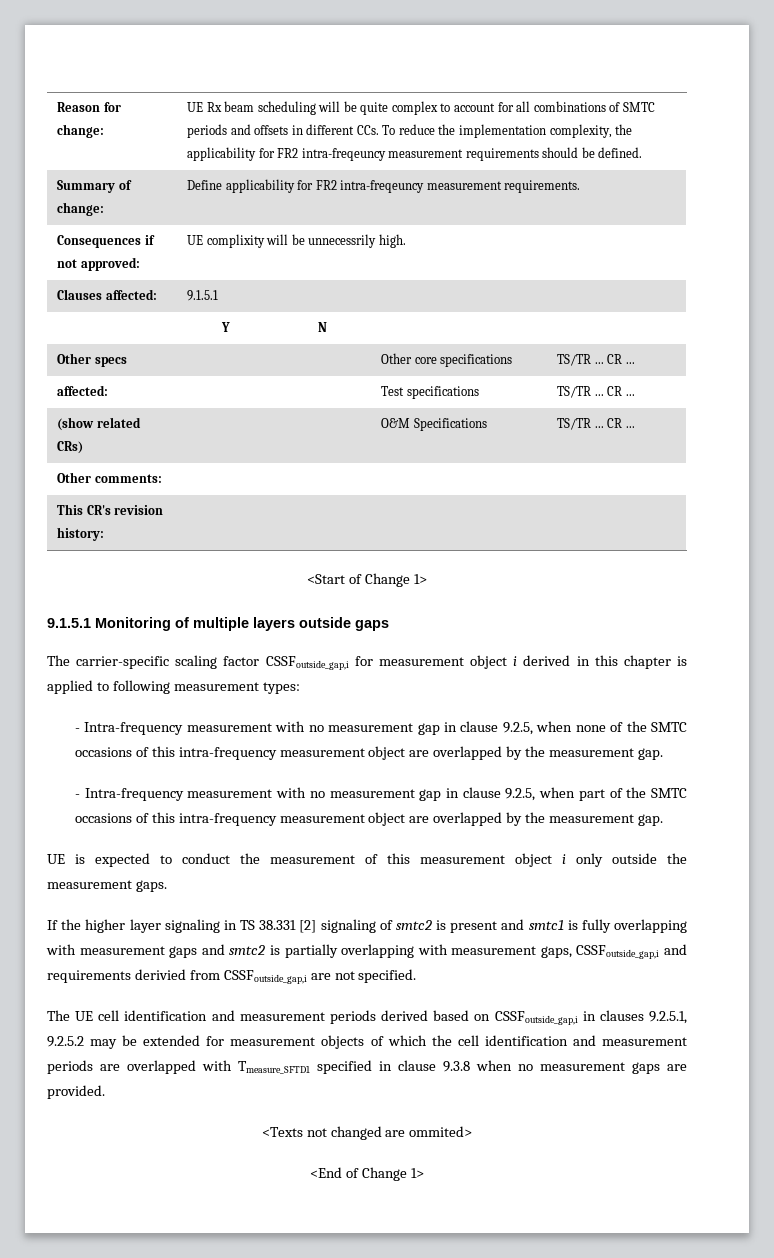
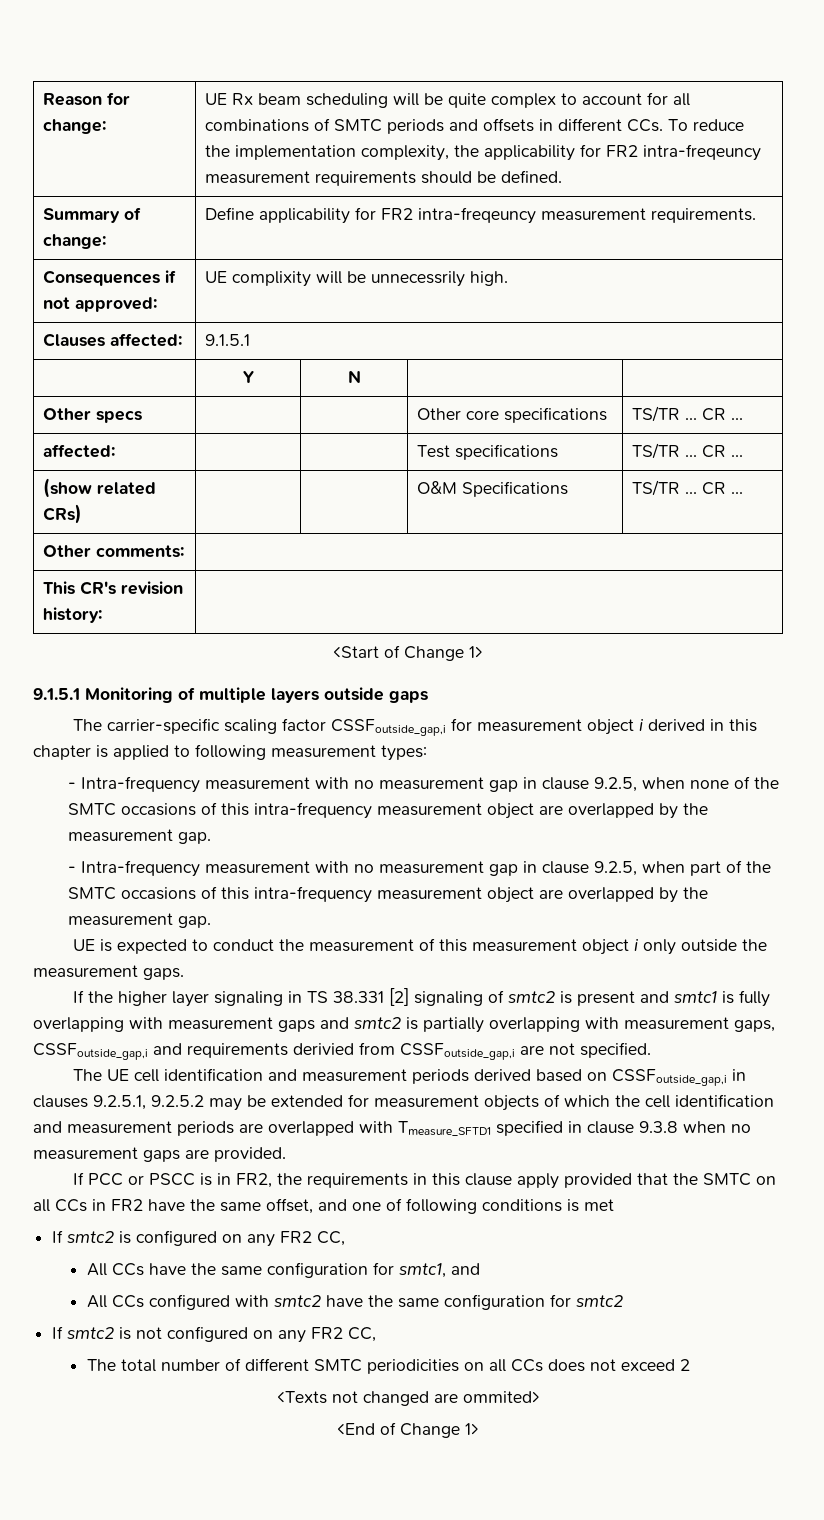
(105, 1092) none -> [72,1172,776,1189] [33,1198,614,1214] [52,1230,346,1247] [87,1262,481,1278] [87,1294,624,1310] [52,1326,377,1343] [87,1358,691,1374] // If PCC or PSCC is in FR2, the requirements in this clause apply provided that the SMTC on all CCs in FR2 have the same offset, and one of following conditions is met // If smtc2 is configured on any FR2 CC, // All CCs have the same configuration for smtc1, and // All CCs configured with smtc2 have the same configuration for smtc2 // If smtc2 is not configured on any FR2 CC, // The total number of different SMTC periodicities on all CCs does not exceed 2

